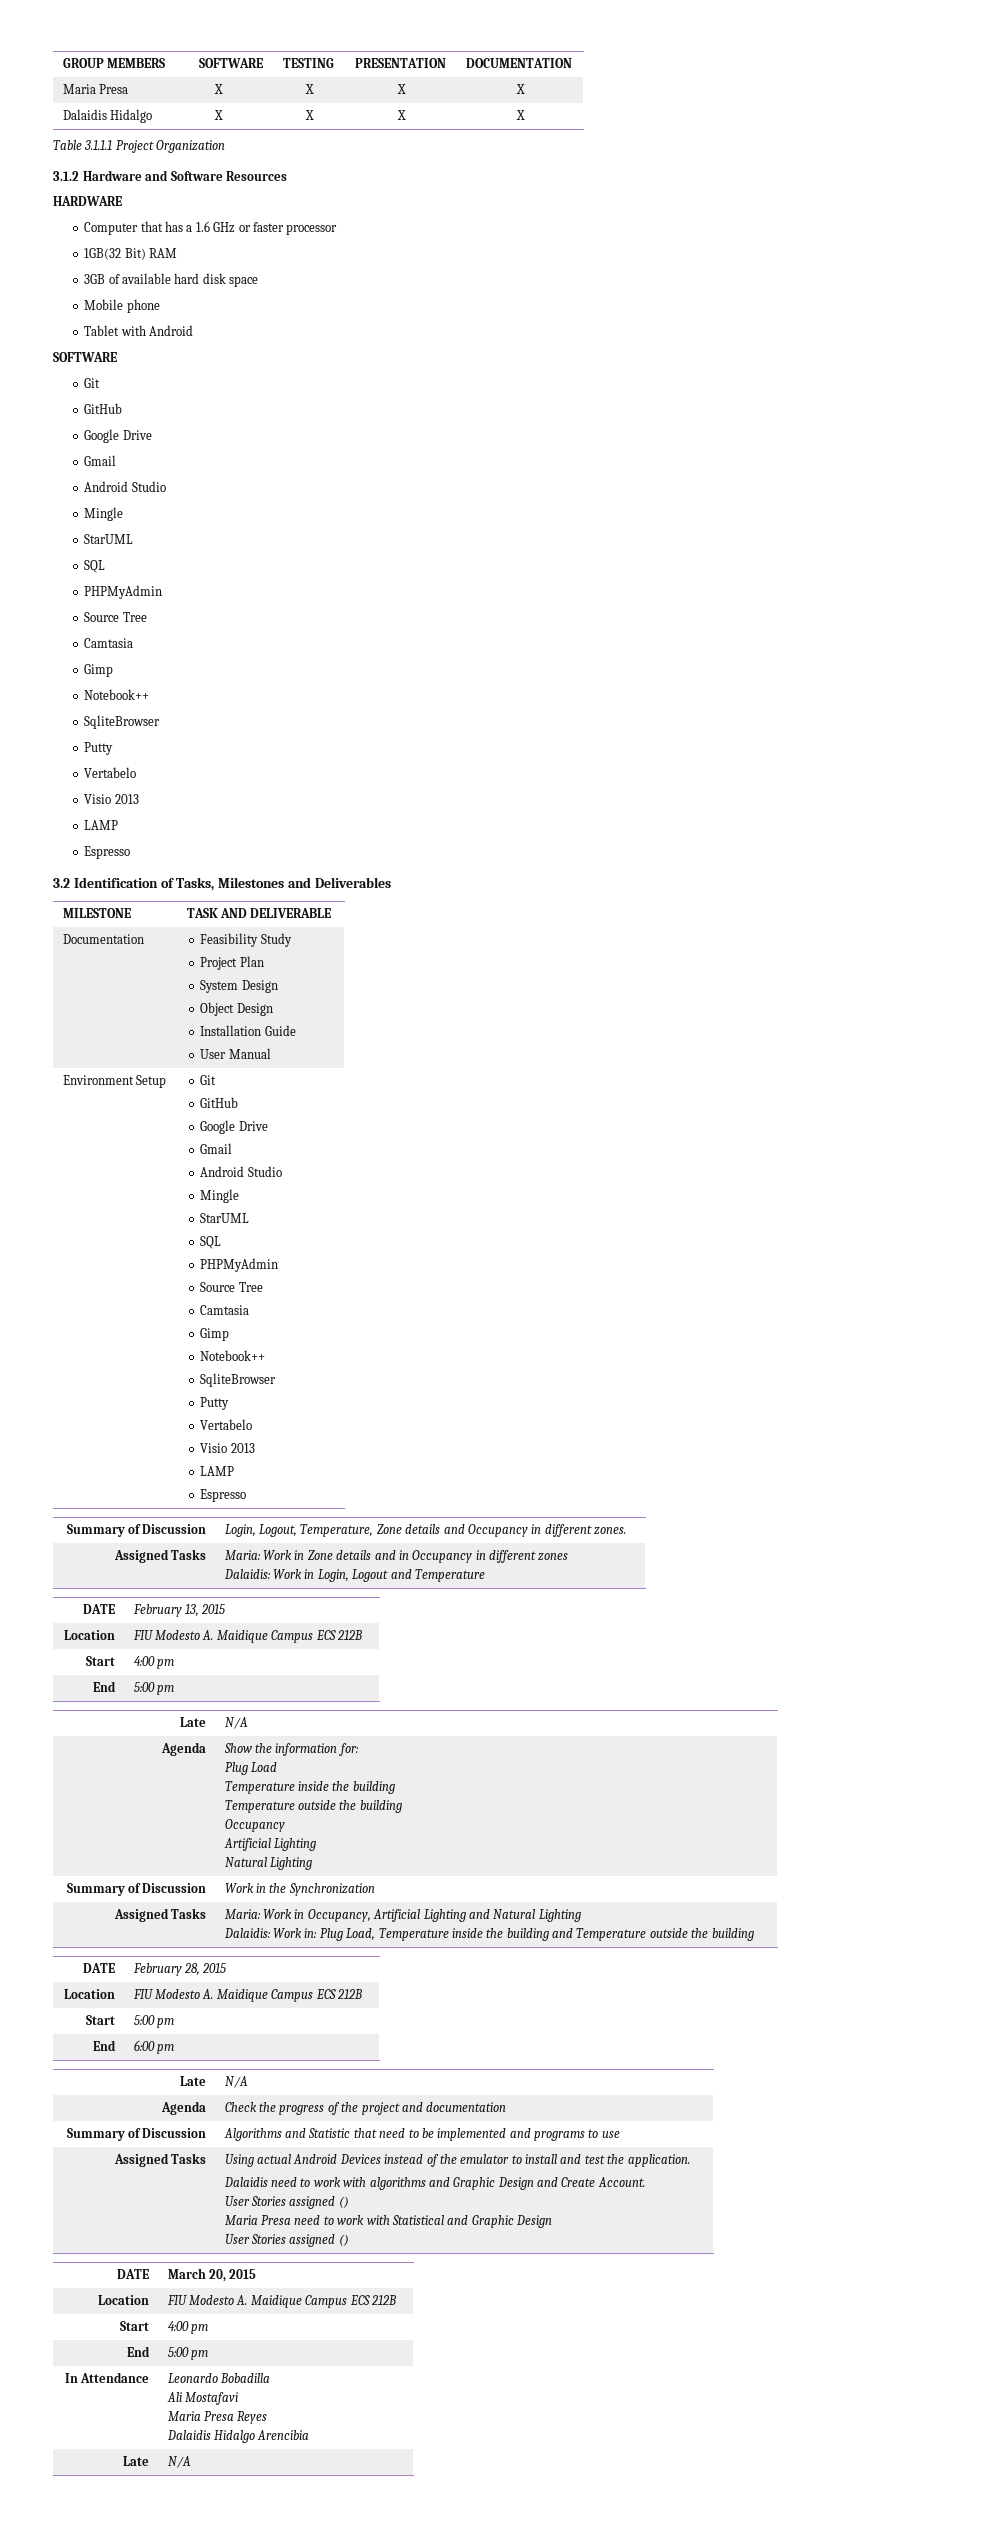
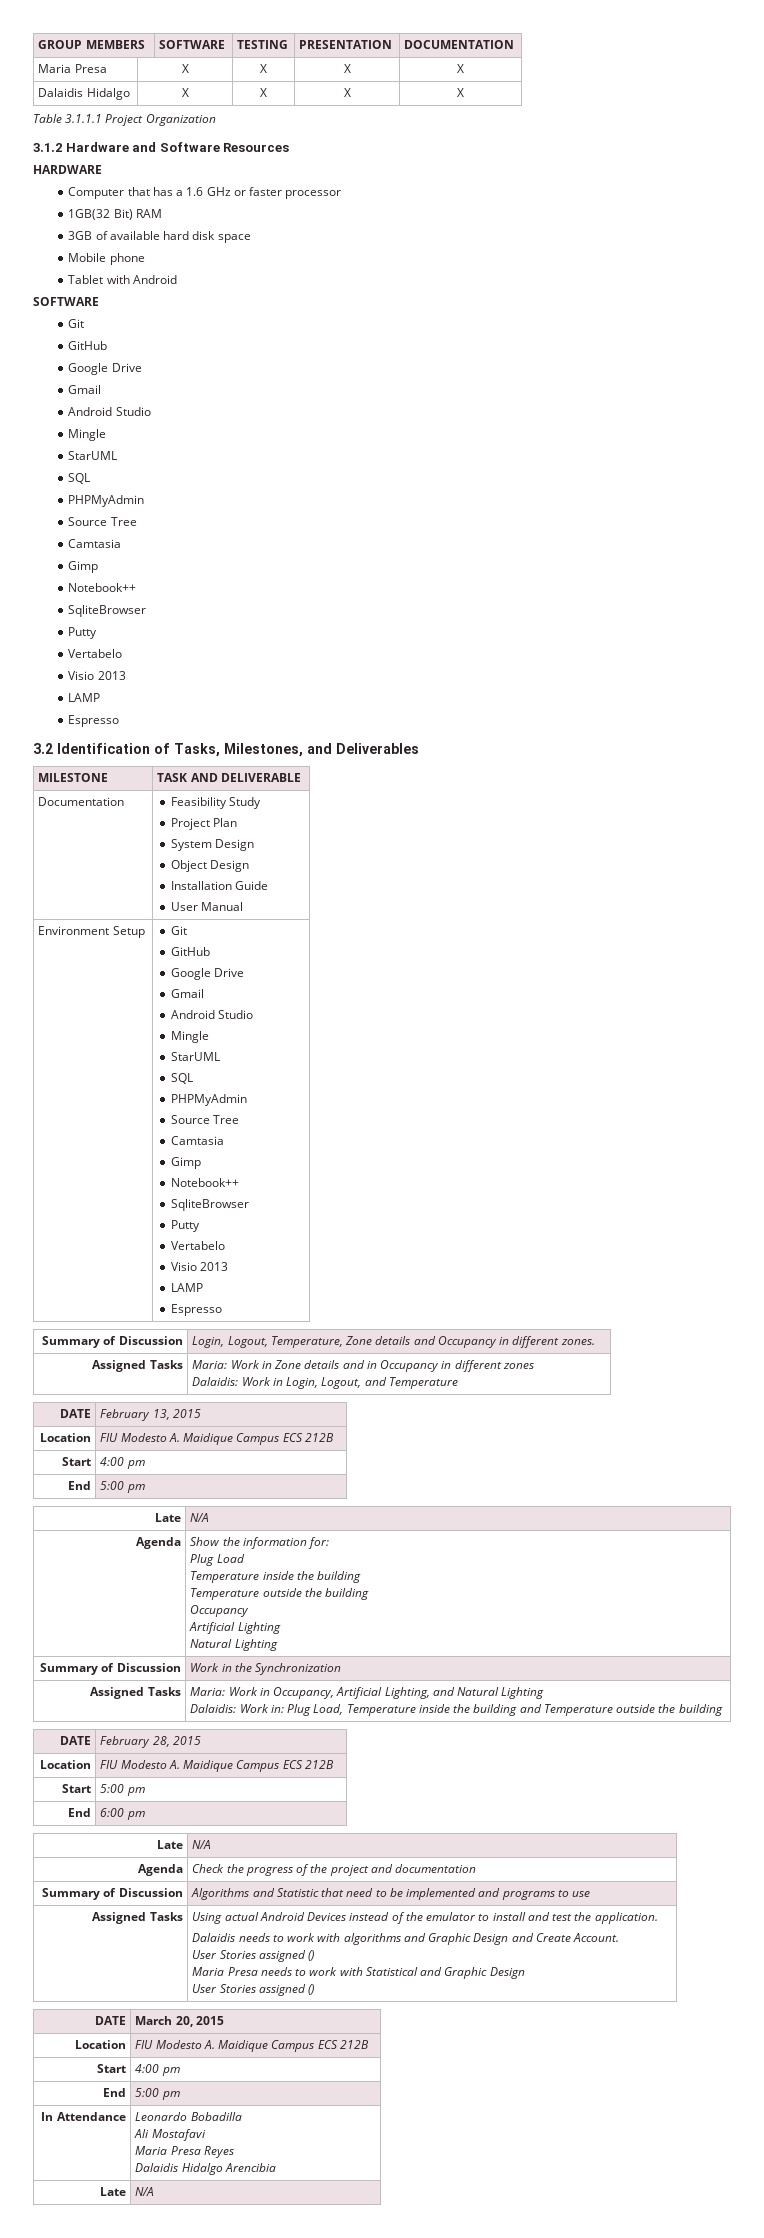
[218,877,285,888] Milestones -> [224,743,303,757] Milestones,
[352,1569,389,1582] Logout -> [321,1377,362,1389] Logout,
[423,1909,466,1922] Lighting -> [384,1687,430,1699] Lighting,
[271,2177,298,2187] need -> [238,1933,270,1942] needs
[294,2215,321,2225] need -> [260,1967,292,1976] needs

